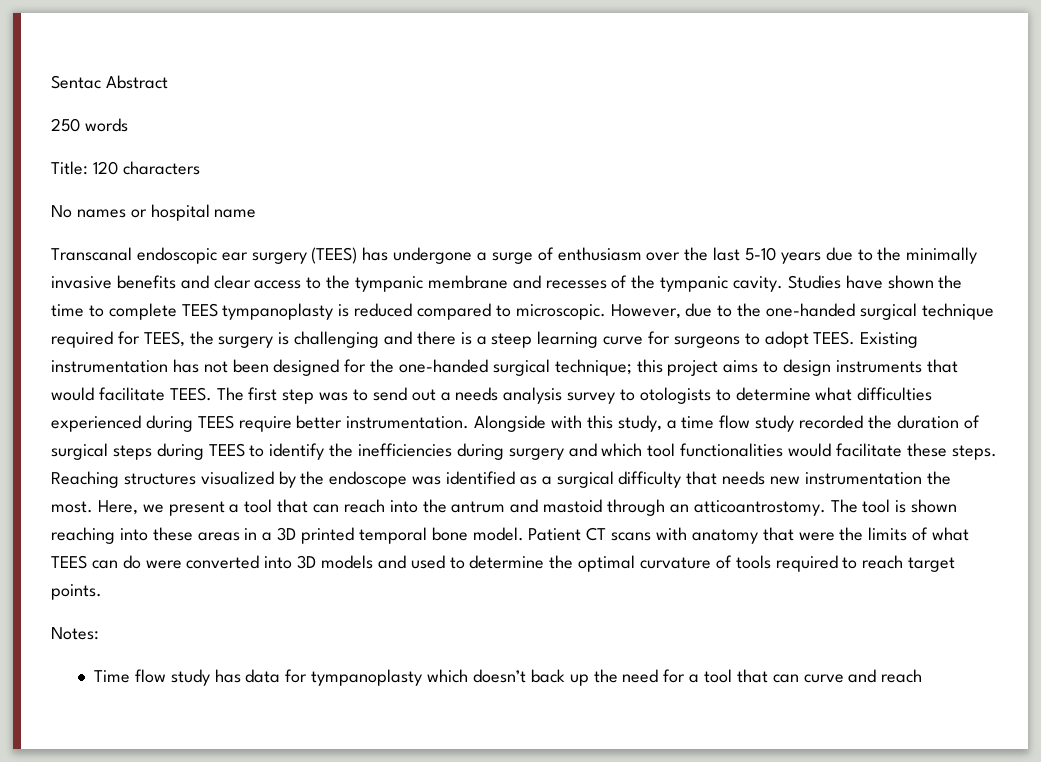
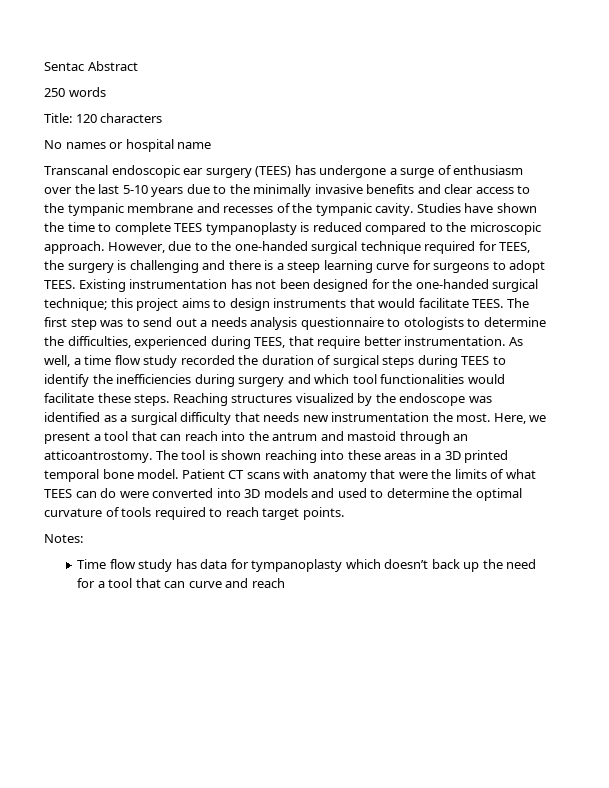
[515,304,606,320] microscopic. -> [446,222,541,235] [44,241,104,254] the microscopic approach.
[567,392,616,404] survey -> [300,317,384,330] questionnaire
[815,387,933,401] [51,415,662,432] what difficulties experienced during TEES require better instrumentation. Alongside with this study, -> [44,336,523,349] [44,355,70,367] the difficulties, experienced during TEES, that require better instrumentation. As well,

